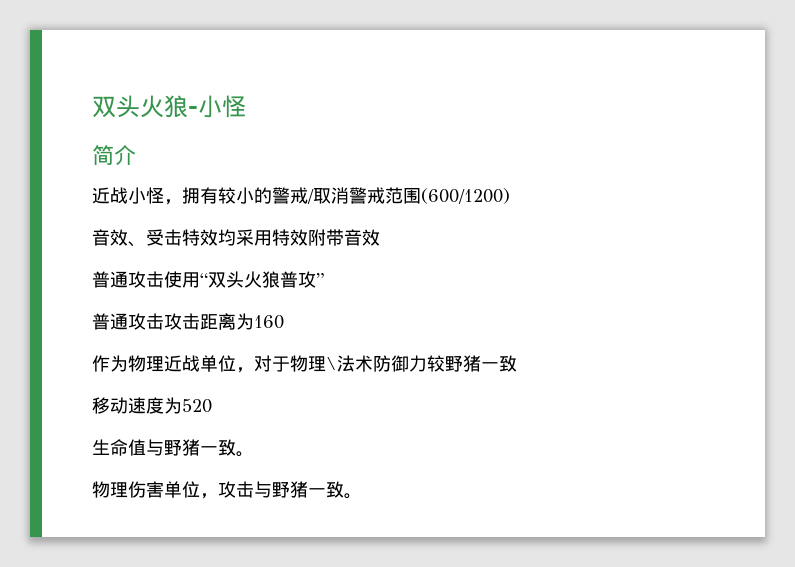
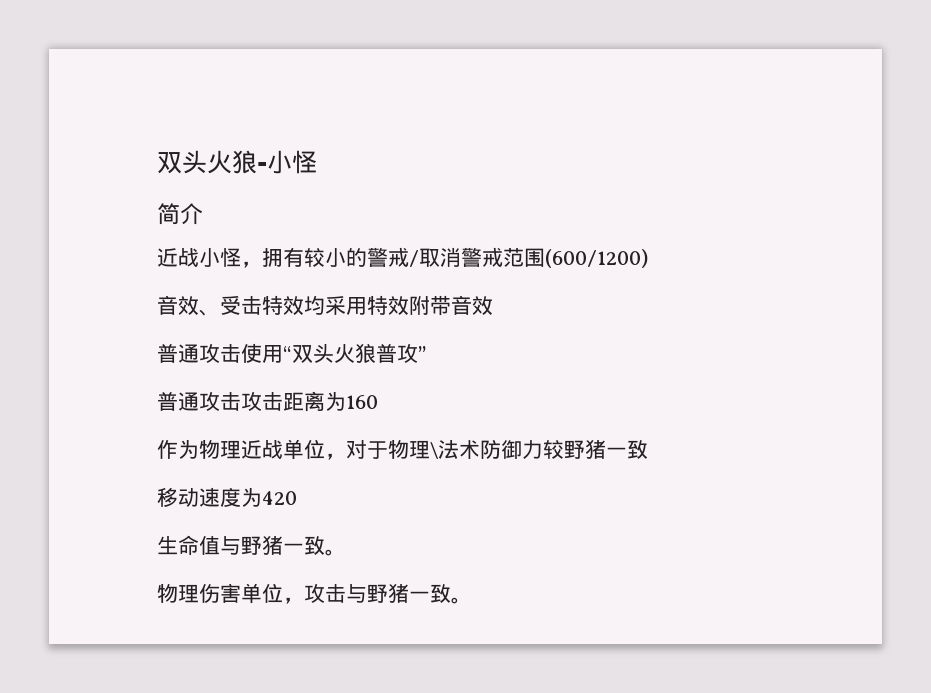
[182,399,212,413] 520 -> [262,491,297,505] 420

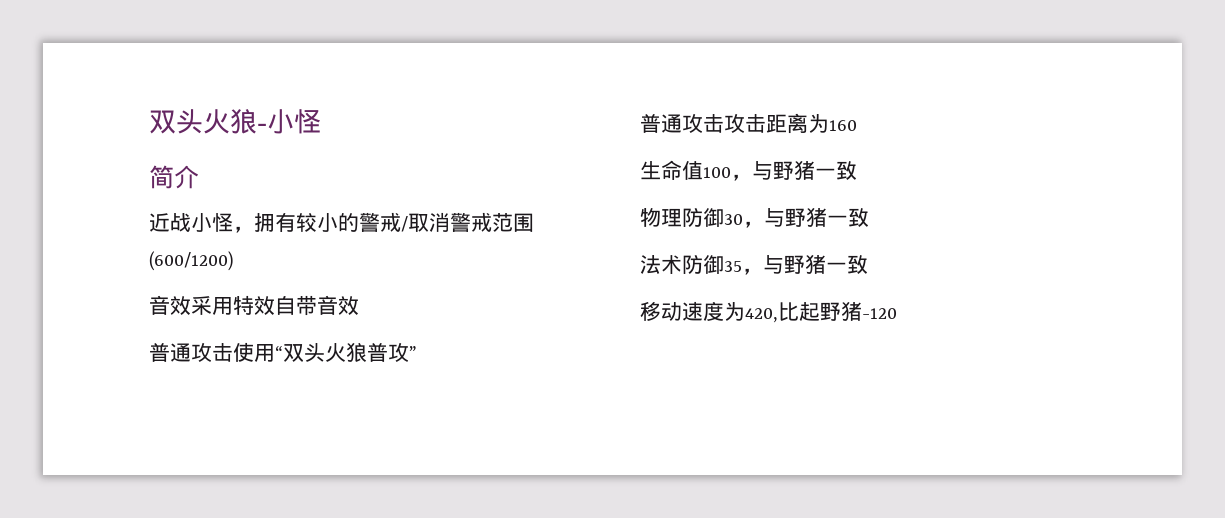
[199,295,325,316] 、受击特效均 -> (191, 305) none
[409,295,430,315] 附 -> [275,295,296,315] 自
[157,439,564,460] 作为物理近战单位，对于物理\法术防御力较 -> [640,160,857,181] [640,207,869,228] [640,255,784,275] 生命值100，与野猪一致 // 物理防御30，与野猪一致 // 法术防御35，与
[262,491,297,505] [157,535,346,556] [157,583,472,604] 420 // 生命值与野猪一致。 // 物理伤害单位，攻击与野猪一致。 -> [745,301,897,323] 420,比起野猪-120

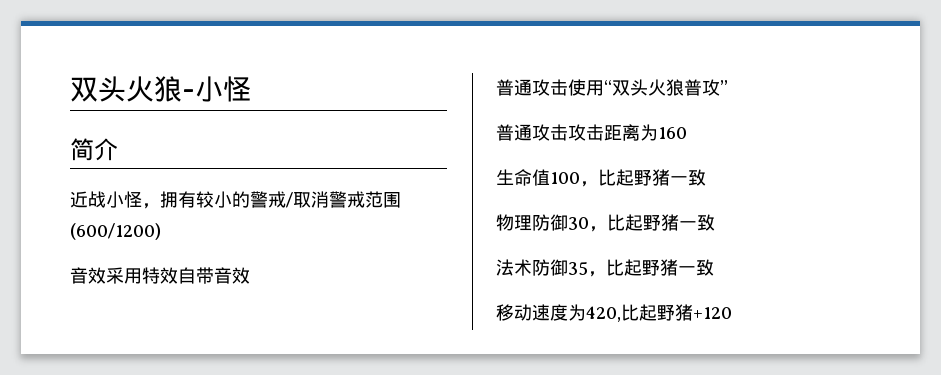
[752,161,773,180] 与 -> [598,169,634,186] 比起
[764,208,785,227] 与 -> [607,214,643,231] 比起
[763,255,784,274] 与 -> [606,259,642,276] 比起
[862,308,897,319] -120 -> [693,307,732,319] +120

